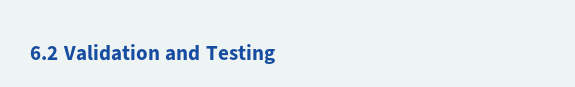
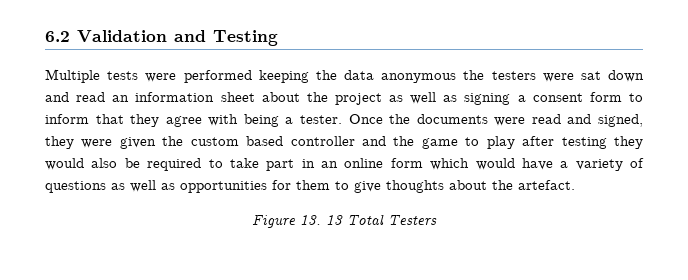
(276, 54) none -> [45,69,644,83] [45,92,643,105] [45,114,643,127] [45,136,644,149] [45,158,644,171] [45,180,575,193] [252,214,437,228] // Multiple tests were performed keeping the data anonymous the testers were sat down and read an information sheet about the project as well as signing a consent form to inform that they agree with being a tester. Once the documents were read and signed, they were given the custom based controller and the game to play after testing they would also be required to take part in an online form which would have a variety of questions as well as opportunities for them to give thoughts about the artefact. // Figure 13. 13 Total Testers

